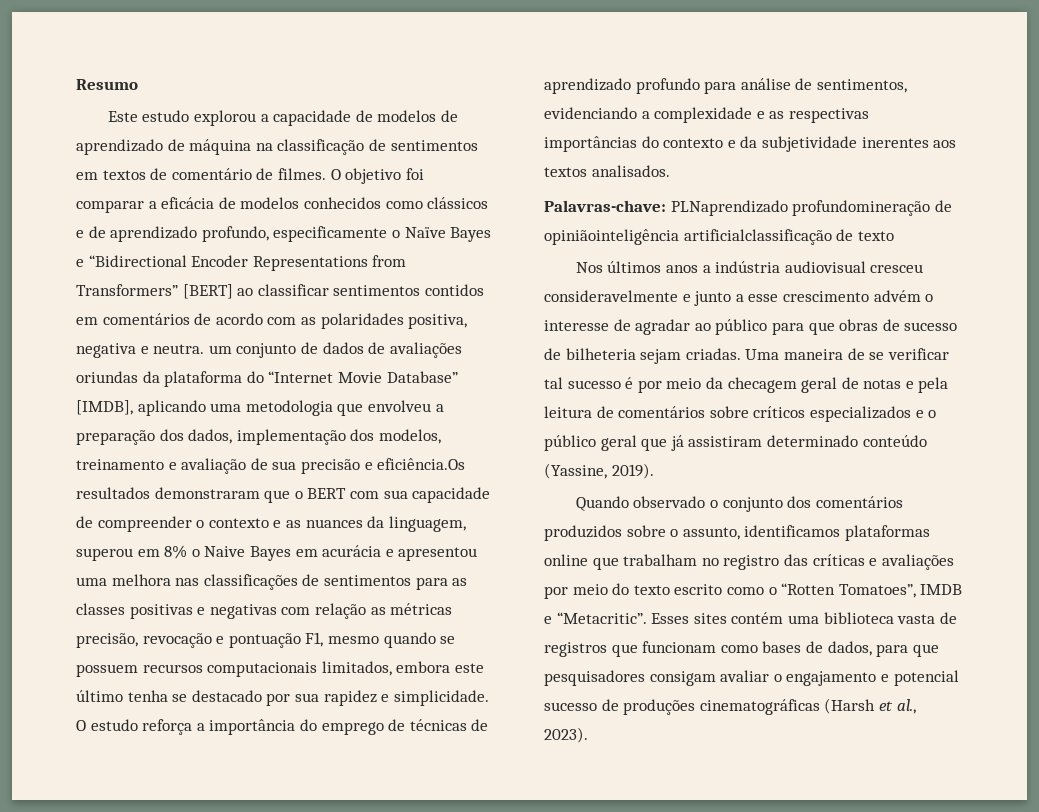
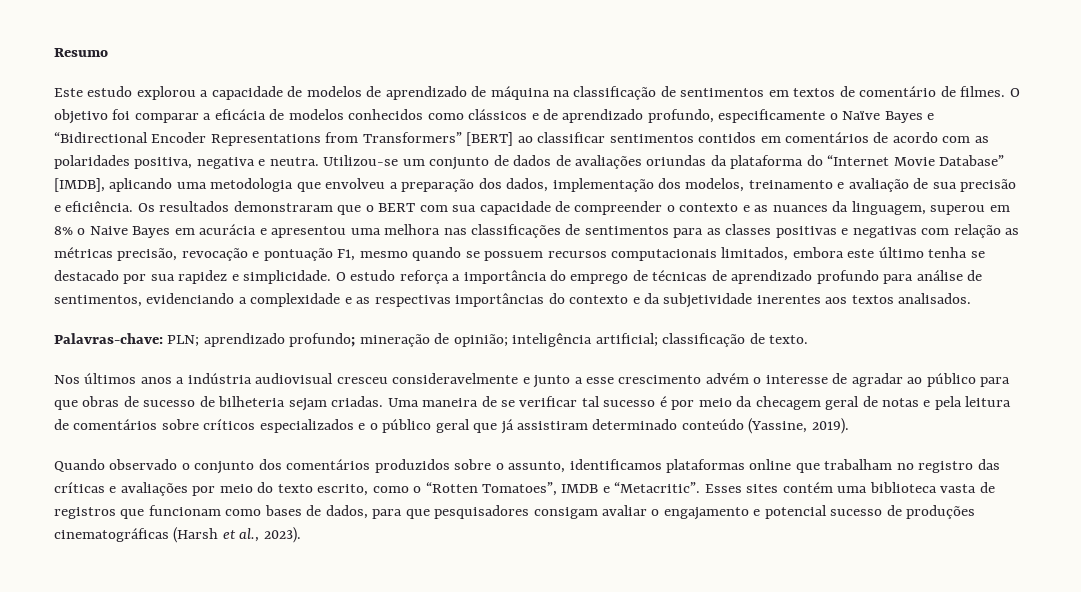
(205, 349) none -> [323,155,399,166] Utilizou-se
[377,458,466,470] eficiência.Os -> [65,201,155,212] eficiência. Os
[670,200,952,216] [544,229,894,245] PLNaprendizado profundomineração de opiniãointeligência artificialclassificação de texto -> [167,333,809,347] PLN; aprendizado profundo; mineração de opinião; inteligência artificial; classificação de texto.
[674,584,723,595] escrito -> [317,484,369,496] escrito,

